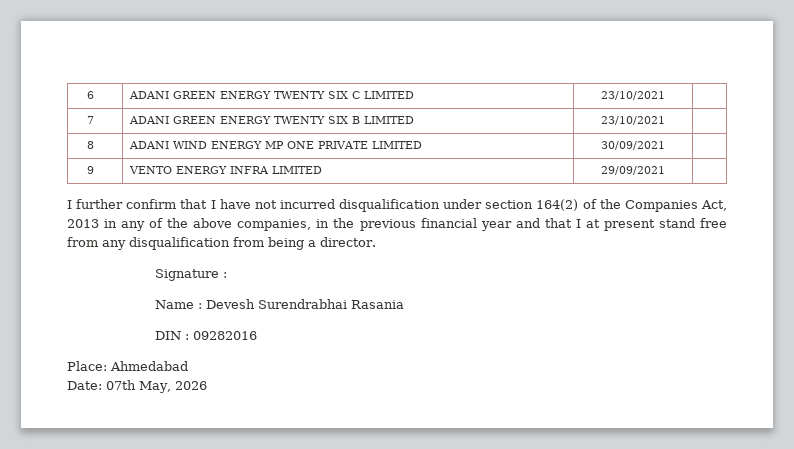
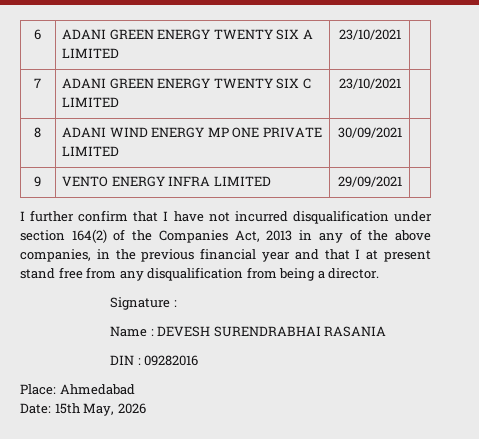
[352,91,361,99] C -> [302,29,313,39] A
[352,116,361,124] B -> [302,78,311,89] C
[206,299,405,309] Devesh Surendrabhai Rasania -> [157,326,387,337] DEVESH SURENDRABHAI RASANIA
[106,380,136,390] 07th -> [54,403,80,414] 15th

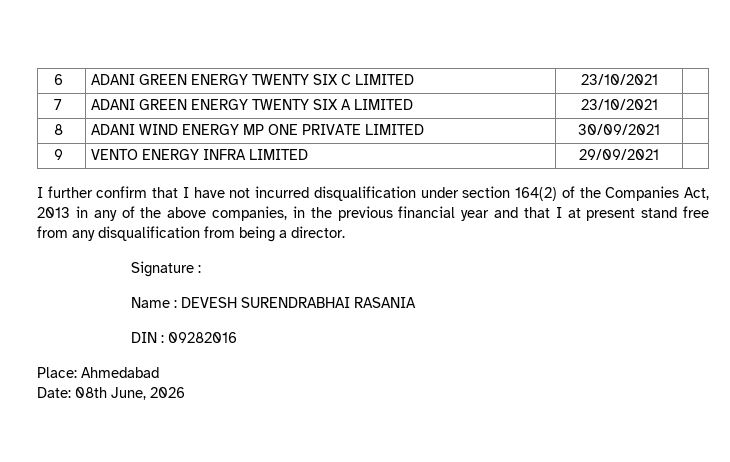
[302,29,313,39] A -> [341,74,352,85] C
[302,78,311,89] C -> [341,99,352,110] A
[54,403,115,416] 15th May, -> [75,387,146,400] 08th June,

